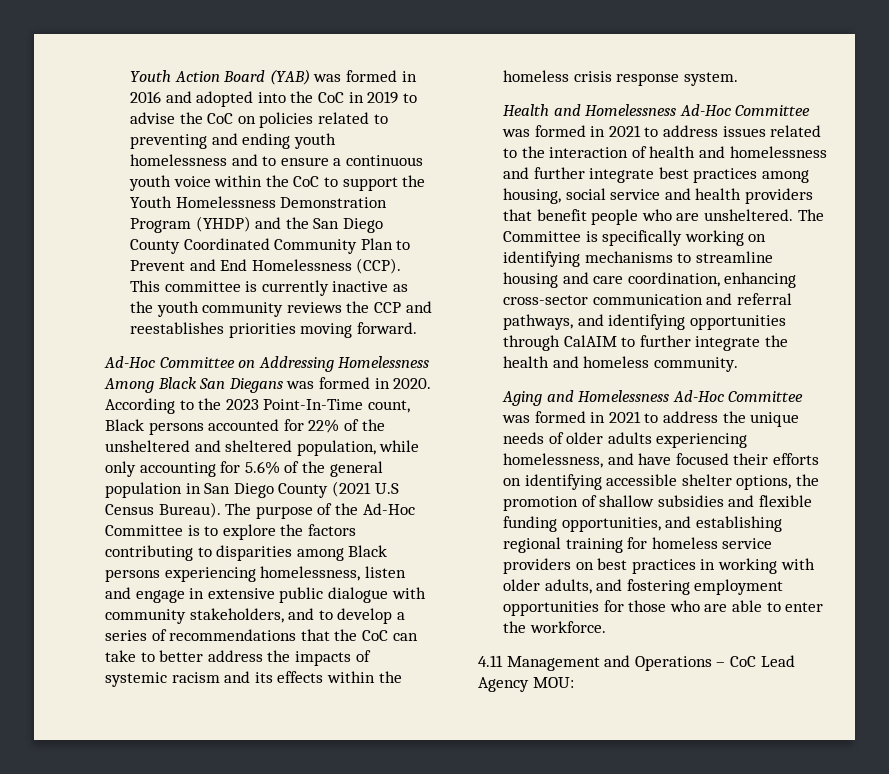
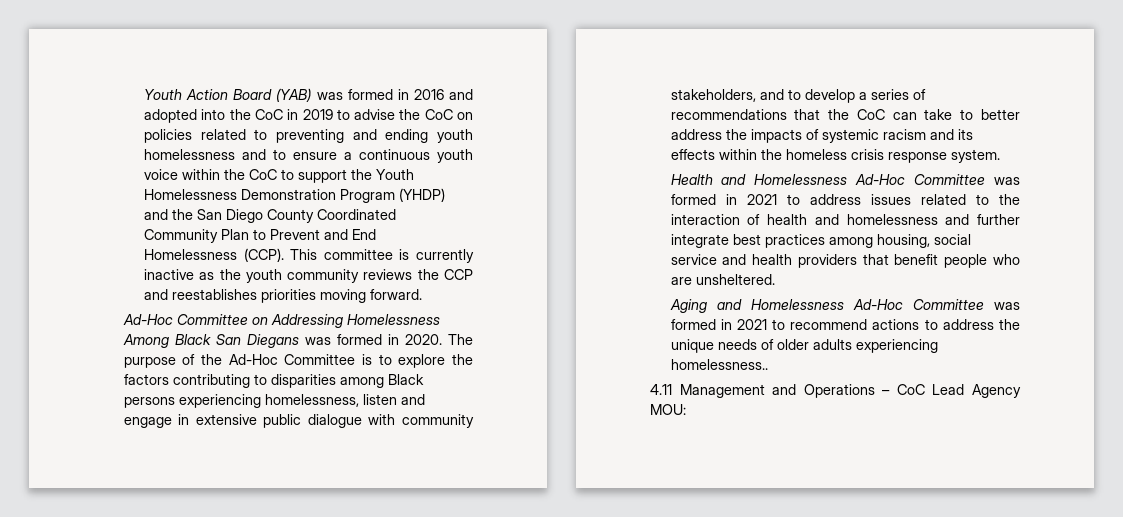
[105,398,410,414] [105,419,385,435] [105,440,420,456] [105,461,383,477] [105,481,399,498] [105,502,221,518] According to the 2023 Point-In-Time count, Black persons accounted for 22% of the unsheltered and sheltered population, while only accounting for 5.6% of the general population in San Diego County (2021 U.S Census Bureau). -> (442, 339) none
[797,209,824,221] [503,230,767,246] [503,251,773,267] [503,272,797,288] [503,293,792,305] [503,314,786,330] [503,335,788,351] [503,356,738,372] The Committee is specifically working on identifying mechanisms to streamline housing and care coordination, enhancing cross-sector communication and referral pathways, and identifying opportunities through CalAIM to further integrate the health and homeless community. -> (775, 279) none
(659, 418) none -> [790,319,938,330] recommend actions to
[503,453,819,468] [503,474,819,490] [503,495,812,511] [503,516,782,532] [503,537,773,553] [503,558,815,574] [503,579,784,595] [503,600,824,616] [503,621,606,633] homelessness, and have focused their efforts on identifying accessible shelter options, the promotion of shallow subsidies and flexible funding opportunities, and establishing regional training for homeless service providers on best practices in working with older adults, and fostering employment opportunities for those who are able to enter the workforce. -> [670,359,768,370] homelessness..

